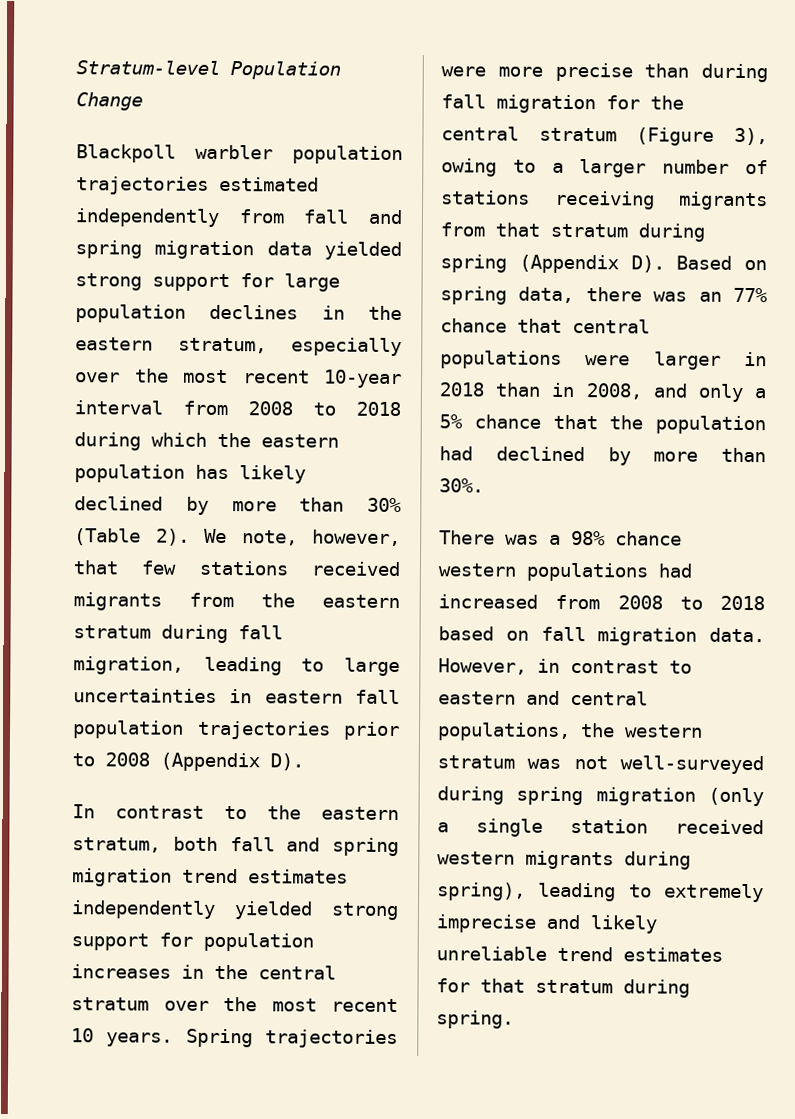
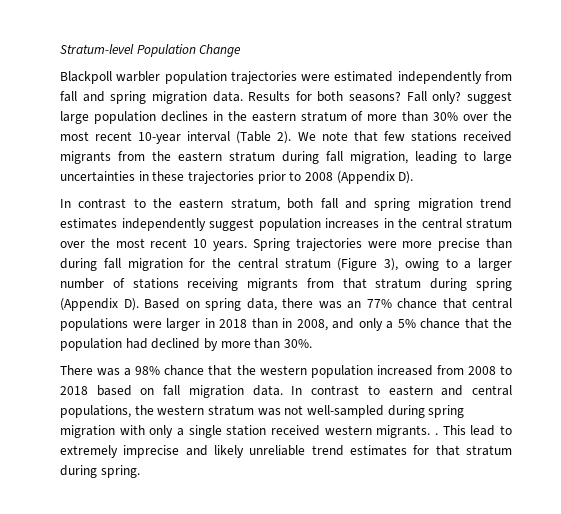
(209, 185) none -> [301,74,331,81] were
[266,241,402,261] [75,273,274,292] data yielded strong support for -> [212,91,512,104] data. Results for both seasons? Fall only? suggest
[177,337,402,357] stratum, especially -> [300,111,459,122] stratum of more than 30%
[183,400,401,417] [74,432,339,451] [74,464,306,484] [74,496,402,515] from 2008 to 2018 during which the eastern population has likely declined by more than 30% -> (231, 136) none
[241,529,401,547] note, however, -> [321,131,348,141] note
[264,689,400,705] [72,720,184,739] eastern fall population -> [152,171,185,181] these
[234,901,399,921] [71,932,193,951] yielded strong support for -> [209,218,254,231] suggest
[438,562,692,582] western populations had -> [208,365,373,378] that the western population
[438,658,560,675] However, in -> [291,386,303,395] In
[620,755,764,775] well-surveyed -> [306,405,384,418] well-sampled
[708,787,764,807] (only -> [119,425,174,438] with only
[525,850,691,870] [437,882,617,902] migrants during spring), leading -> [376,425,496,438] migrants. . This lead

